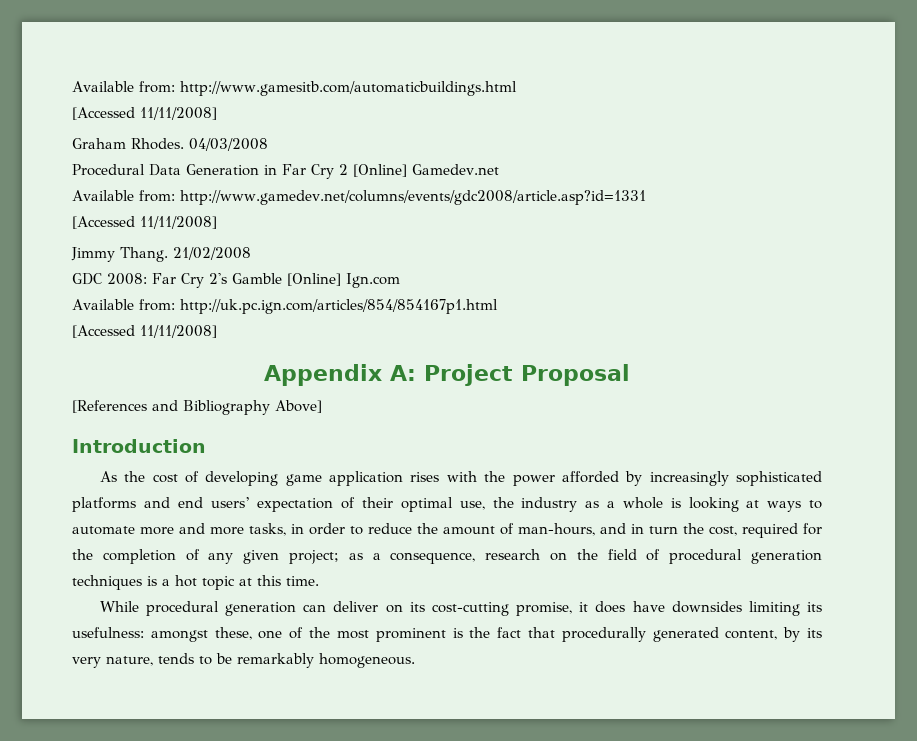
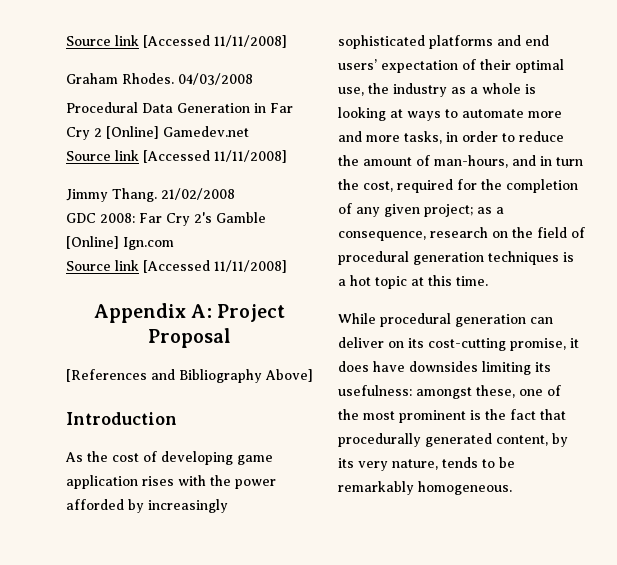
[72,81,517,96] Available from: http://www.gamesitb.com/automaticbuildings.html // -> [66,35,139,46] Source link
[72,190,646,205] Available from: http://www.gamedev.net/columns/events/gdc2008/article.asp?id=1331 // -> [66,150,139,161] Source link
[72,299,498,314] Available from: http://uk.pc.ign.com/articles/854/854167p1.html // -> [66,260,139,271] Source link

